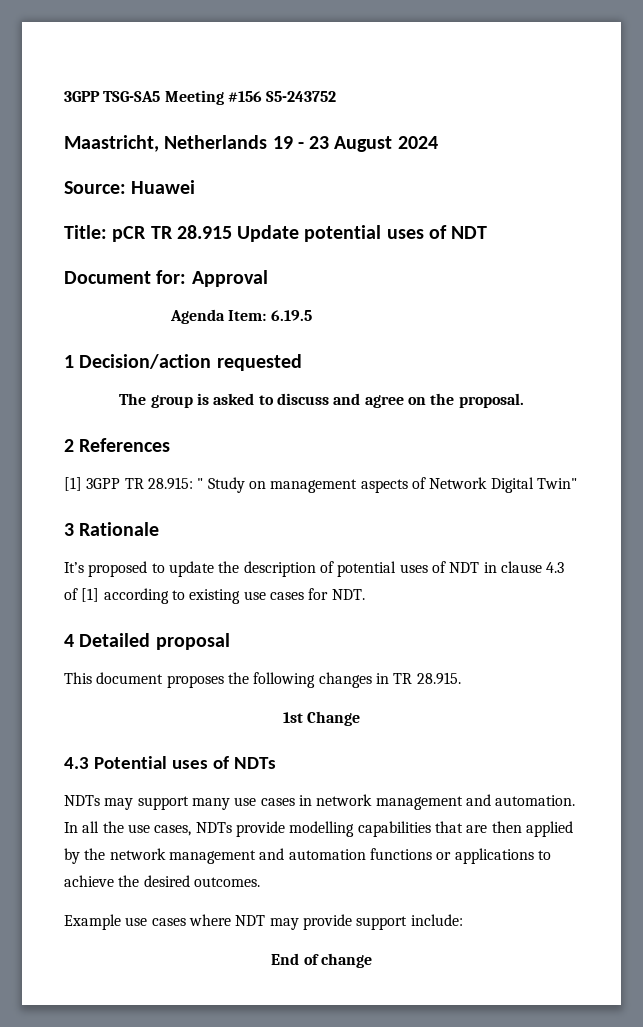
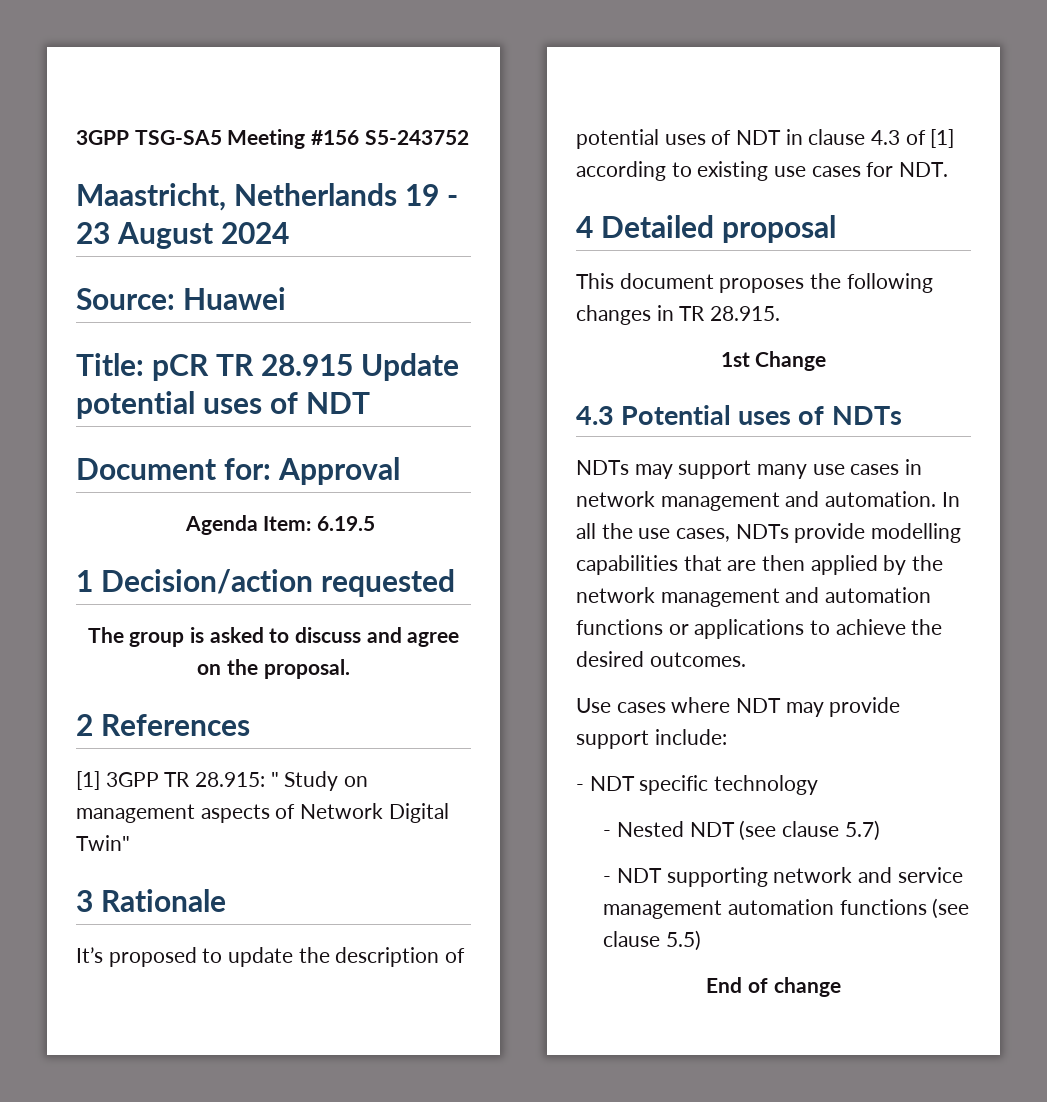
[64,914,148,930] Example use -> [576,698,611,713] Use
(463, 920) none -> [576,775,819,795] [603,820,880,841] [603,867,963,887] [603,898,970,919] [603,930,702,951] // - NDT specific technology // - Nested NDT (see clause 5.7) // - NDT supporting network and service management automation functions (see clause 5.5)

